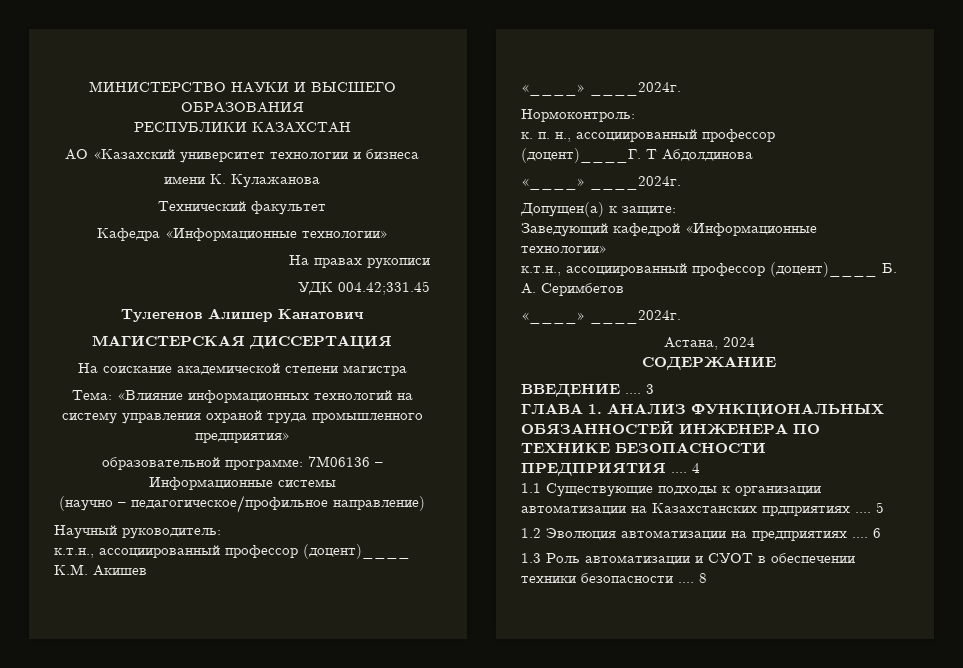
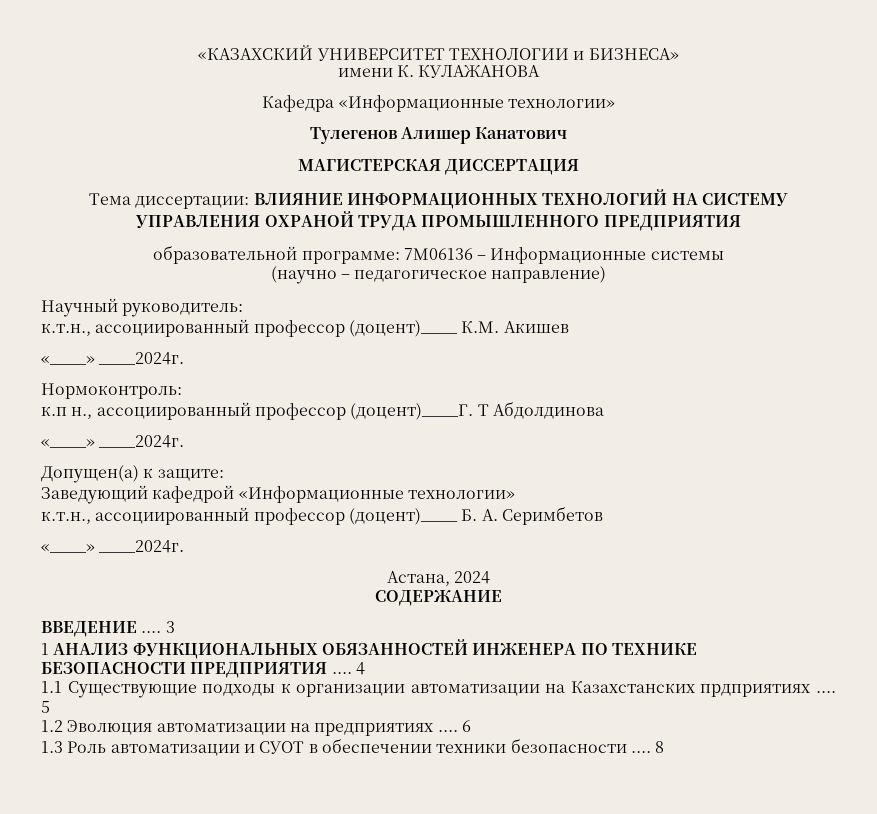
[88,81,396,93] [180,102,304,113] [133,122,351,133] [65,149,419,163] МИНИСТЕРСТВО НАУКИ И ВЫСШЕГО ОБРАЗОВАНИЯ // РЕСПУБЛИКИ КАЗАХСТАН // АО «Казахский университет технологии и бизнеса -> [198,45,679,61] «КАЗАХСКИЙ УНИВЕРСИТЕТ ТЕХНОЛОГИИ и БИЗНЕСА»
[231,174,320,188] [158,201,326,215] Кулажанова // Технический факультет -> [418,65,541,78] КУЛАЖАНОВА
[289,255,430,269] [298,281,430,295] // На правах рукописи // УДК 004.42;331.45 -> (615, 103) none
[77,363,407,376] [71,390,413,403] [61,410,423,424] [194,432,290,443] На соискание академической степени магистра // Тема: «Влияние информационных технологий на систему управления охраной труда промышленного предприятия» -> [89,189,788,209] [136,211,741,231] Тема диссертации: ВЛИЯНИЕ ИНФОРМАЦИОННЫХ ТЕХНОЛОГИЙ НА СИСТЕМУ УПРАВЛЕНИЯ ОХРАНОЙ ТРУДА ПРОМЫШЛЕННОГО ПРЕДПРИЯТИЯ
[131,495,328,513] педагогическое/профильное -> [354,269,488,282] педагогическое
[521,132,550,139] к. п. -> [41,406,67,416] к.п
[521,403,602,415] ГЛАВА 1. -> [41,643,49,655] 1

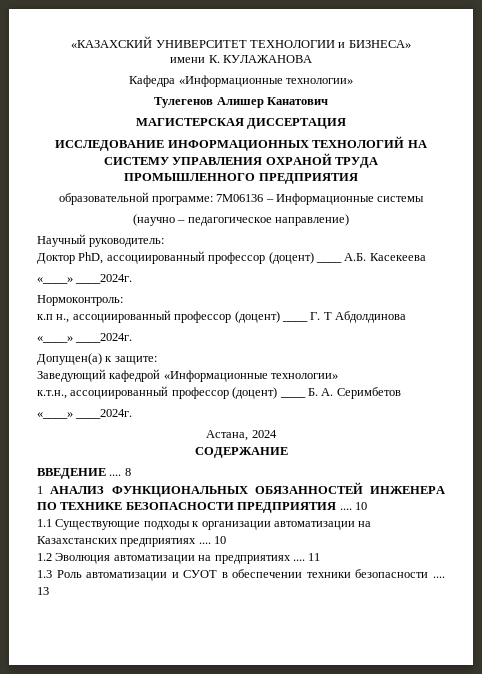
[89,193,343,209] Тема диссертации: ВЛИЯНИЕ -> [55,140,165,151] ИССЛЕДОВАНИЕ
[41,319,569,337] к.т.н., ассоциированный профессор (доцент)____ К.М. Акишев -> [37,251,342,264] [344,253,426,261] Доктор PhD, ассоциированный профессор (доцент) ____ А.Б. Касекеева
[350,403,474,420] (доцент)____Г. -> [234,311,308,323] [310,312,321,320] (доцент) ____ Г.
[348,508,458,525] (доцент)____ -> [232,387,306,399] (доцент) ____
[165,621,175,633] 3 -> [124,468,131,476] 8
[355,662,365,675] 4 -> [354,502,367,510] 10
[700,684,836,697] [41,701,50,713] прдприятиях .... 5 -> [120,536,227,547] предприятиях .... 10
[461,720,471,732] 6 -> [308,553,321,561] 11
[655,741,665,753] 8 -> [37,587,49,595] 13

